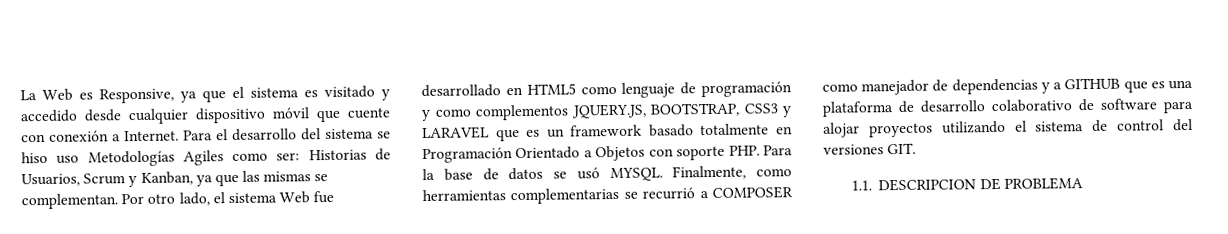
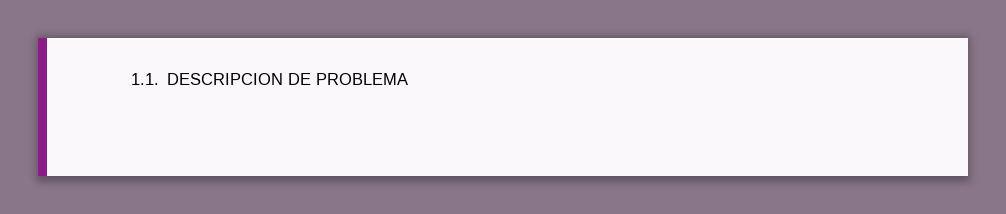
[20,85,390,104] [20,107,391,125] [21,128,391,143] [21,148,391,167] [21,170,329,188] [21,190,335,210] [421,81,792,98] [421,102,792,122] [422,123,793,142] [422,145,793,164] [422,165,792,182] [422,186,793,205] [822,77,1193,96] [822,98,1193,117] [823,118,1193,138] [823,142,917,155] La Web es Responsive, ya que el sistema es visitado y accedido desde cualquier dispositivo móvil que cuente con conexión a Internet. Para el desarrollo del sistema se hiso uso Metodologías Agiles como ser: Historias de Usuarios, Scrum y Kanban, ya que las mismas se complementan. Por otro lado, el sistema Web fue desarrollado en HTML5 como lenguaje de programación y como complementos JQUERY.JS, BOOTSTRAP, CSS3 y LARAVEL que es un framework basado totalmente en Programación Orientado a Objetos con soporte PHP. Para la base de datos se usó MYSQL. Finalmente, como herramientas complementarias se recurrió a COMPOSER como manejador de dependencias y a GITHUB que es una plataforma de desarrollo colaborativo de software para alojar proyectos utilizando el sistema de control del versiones GIT. // -> (130, 79) none

